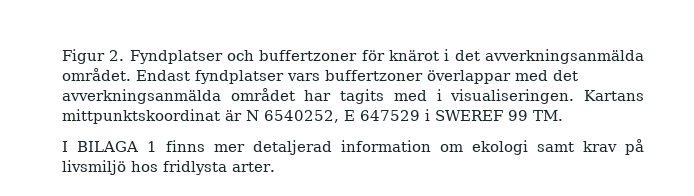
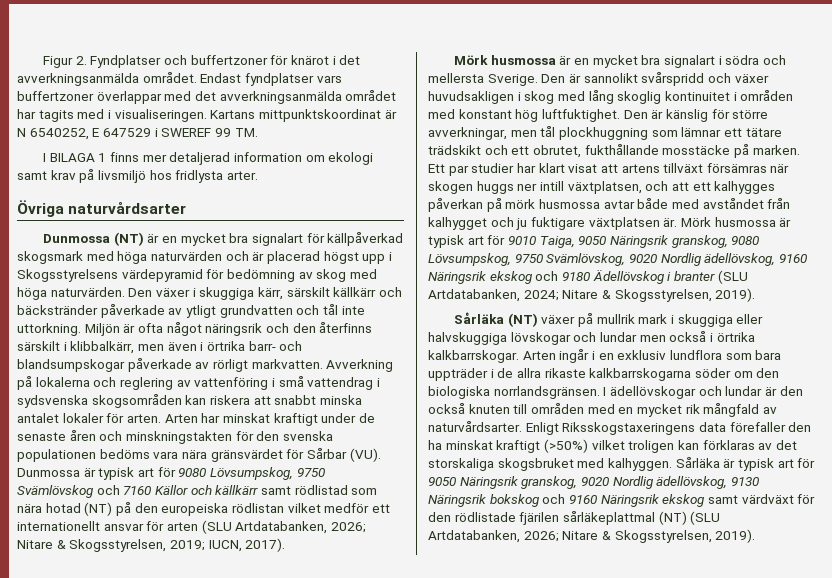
(275, 167) none -> [17,200,187,217] [43,232,404,246] [17,251,392,264] [17,269,377,282] [17,287,402,300] [17,304,365,318] [17,322,373,336] [17,341,303,354] [17,358,394,372] [17,376,380,390] [17,394,362,408] [17,413,375,426] [17,430,333,444] [17,448,381,462] [17,467,325,480] [17,485,378,498] [17,502,390,516] [17,520,366,534] [17,538,286,552] [454,55,786,68] [428,72,769,86] [428,90,794,104] [428,109,769,122] [428,126,782,140] [428,144,800,158] [428,163,790,176] [428,181,776,194] [428,198,791,212] [428,217,792,230] [428,235,760,248] [428,253,807,266] [428,270,748,284] [428,288,756,302] [454,312,764,327] [428,331,755,345] [428,349,782,363] [428,368,780,381] [428,386,803,399] [428,403,777,417] [428,421,812,435] [428,439,797,453] [428,457,816,471] [428,476,759,489] [428,494,816,507] [428,511,721,525] [428,529,756,543] // Övriga naturvårdsarter // Dunmossa (NT) är en mycket bra signalart för källpåverkad skogsmark med höga naturvärden och är placerad högst upp i Skogsstyrelsens värdepyramid för bedömning av skog med höga naturvärden. Den växer i skuggiga kärr, särskilt källkärr och bäckstränder påverkade av ytligt grundvatten och tål inte uttorkning. Miljön är ofta något näringsrik och den återfinns särskilt i klibbalkärr, men även i örtrika barr- och blandsumpskogar påverkade av rörligt markvatten. Avverkning på lokalerna och reglering av vattenföring i små vattendrag i sydsvenska skogsområden kan riskera att snabbt minska antalet lokaler för arten. Arten har minskat kraftigt under de senaste åren och minskningstakten för den svenska populationen bedöms vara nära gränsvärdet för Sårbar (VU). Dunmossa är typisk art för 9080 Lövsumpskog, 9750 Svämlövskog och 7160 Källor och källkärr samt rödlistad som nära hotad (NT) på den europeiska rödlistan vilket medför ett internationellt ansvar för arten (SLU Artdatabanken, 2026; Nitare & Skogsstyrelsen, 2019; IUCN, 2017). // Mörk husmossa är en mycket bra signalart i södra och mellersta Sverige. Den är sannolikt svårspridd och växer huvudsakligen i skog med lång skoglig kontinuitet i områden med konstant hög luftfuktighet. Den är känslig för större avverkningar, men tål plockhuggning som lämnar ett tätare trädskikt och ett obrutet, fukthållande mosstäcke på marken. Ett par studier har klart visat att artens tillväxt försämras när skogen huggs ner intill växtplatsen, och att ett kalhygges påverkan på mörk husmossa avtar både med avståndet från kalhygget och ju fuktigare växtplatsen är. Mörk husmossa är typisk art för 9010 Taiga, 9050 Näringsrik granskog, 9080 Lövsumpskog, 9750 Svämlövskog, 9020 Nordlig ädellövskog, 9160 Näringsrik ekskog och 9180 Ädellövskog i branter (SLU Artdatabanken, 2024; Nitare & Skogsstyrelsen, 2019). // Sårläka (NT) växer på mullrik mark i skuggiga eller halvskuggiga lövskogar och lundar men också i örtrika kalkbarrskogar. Arten ingår i en exklusiv lundflora som bara uppträder i de allra rikaste kalkbarrskogarna söder om den biologiska norrlandsgränsen. I ädellövskogar och lundar är den också knuten till områden med en mycket rik mångfald av naturvårdsarter. Enligt Riksskogstaxeringens data förefaller den ha minskat kraftigt (>50%) vilket troligen kan förklaras av det storskaliga skogsbruket med kalhyggen. Sårläka är typisk art för 9050 Näringsrik granskog, 9020 Nordlig ädellövskog, 9130 Näringsrik bokskog och 9160 Näringsrik ekskog samt värdväxt för den rödlistade fjärilen sårläkeplattmal (NT) (SLU Artdatabanken, 2026; Nitare & Skogsstyrelsen, 2019).

